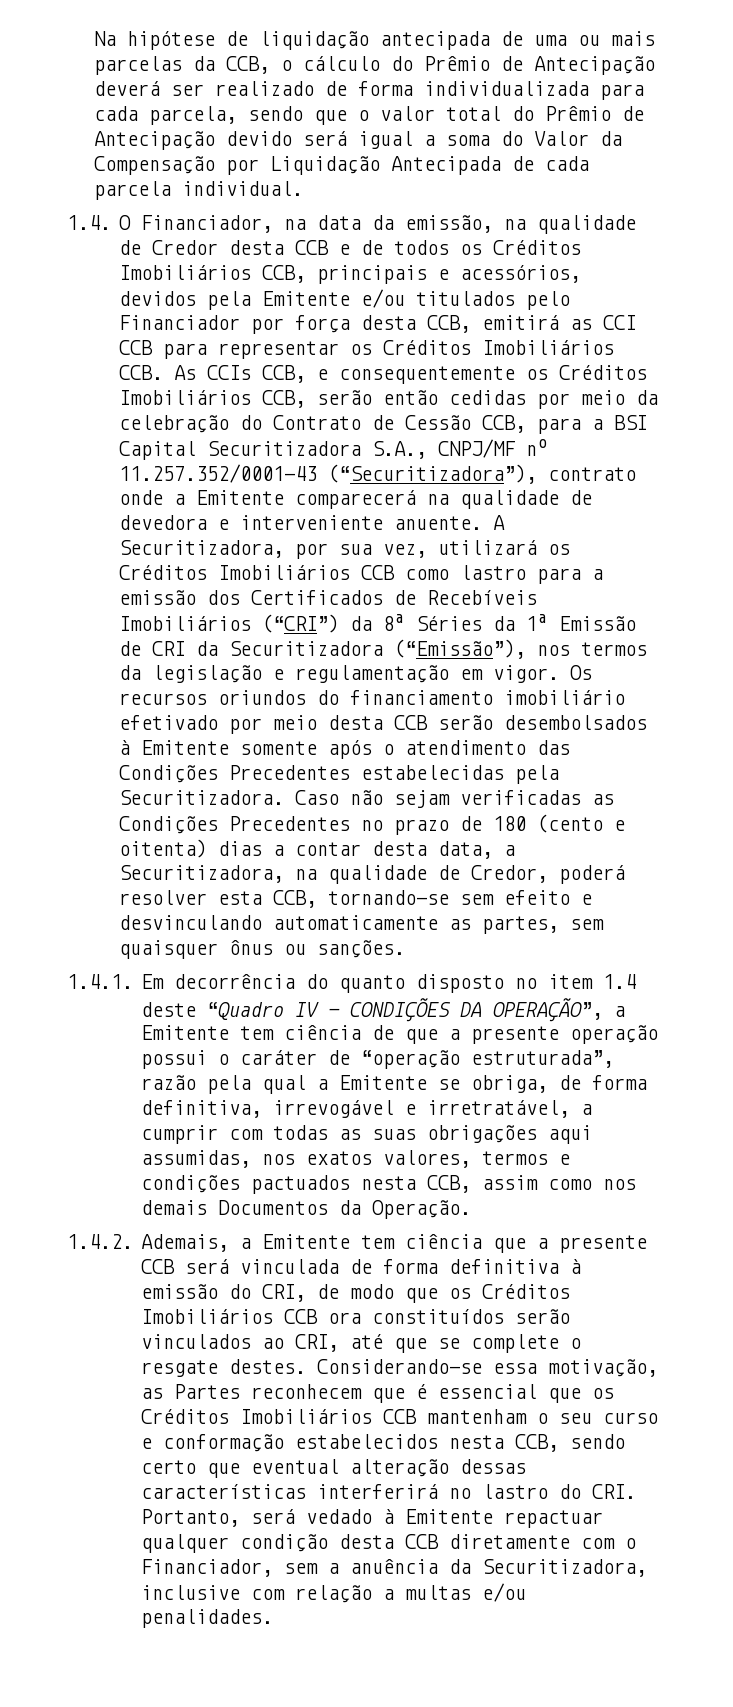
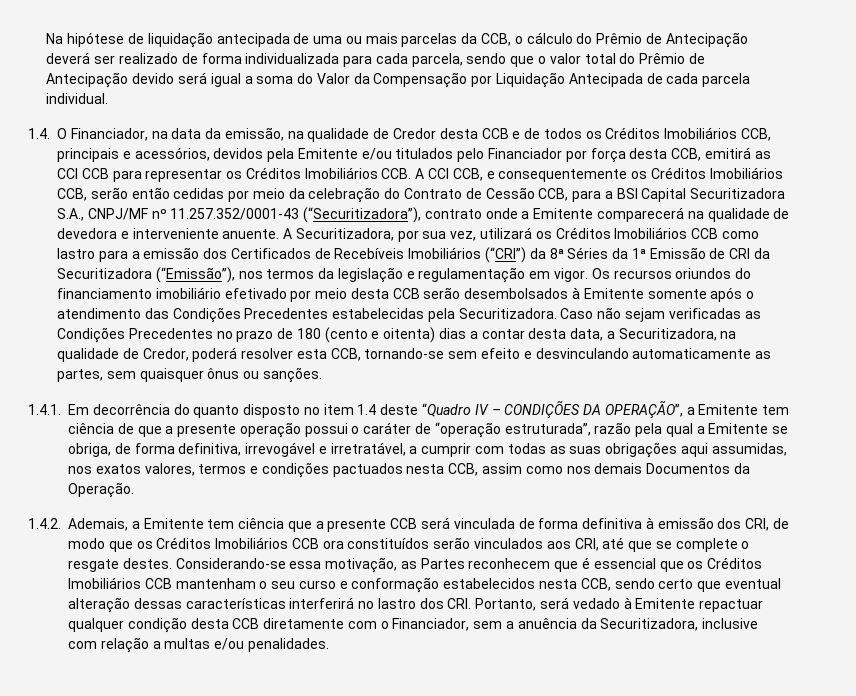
[174,365,252,380] As CCIs -> [415,168,450,179] A CCI
[229,1284,252,1299] do -> [717,518,742,529] dos
[262,1338,285,1349] ao -> [546,541,571,549] aos
[559,1484,582,1499] do -> [419,598,444,609] dos

